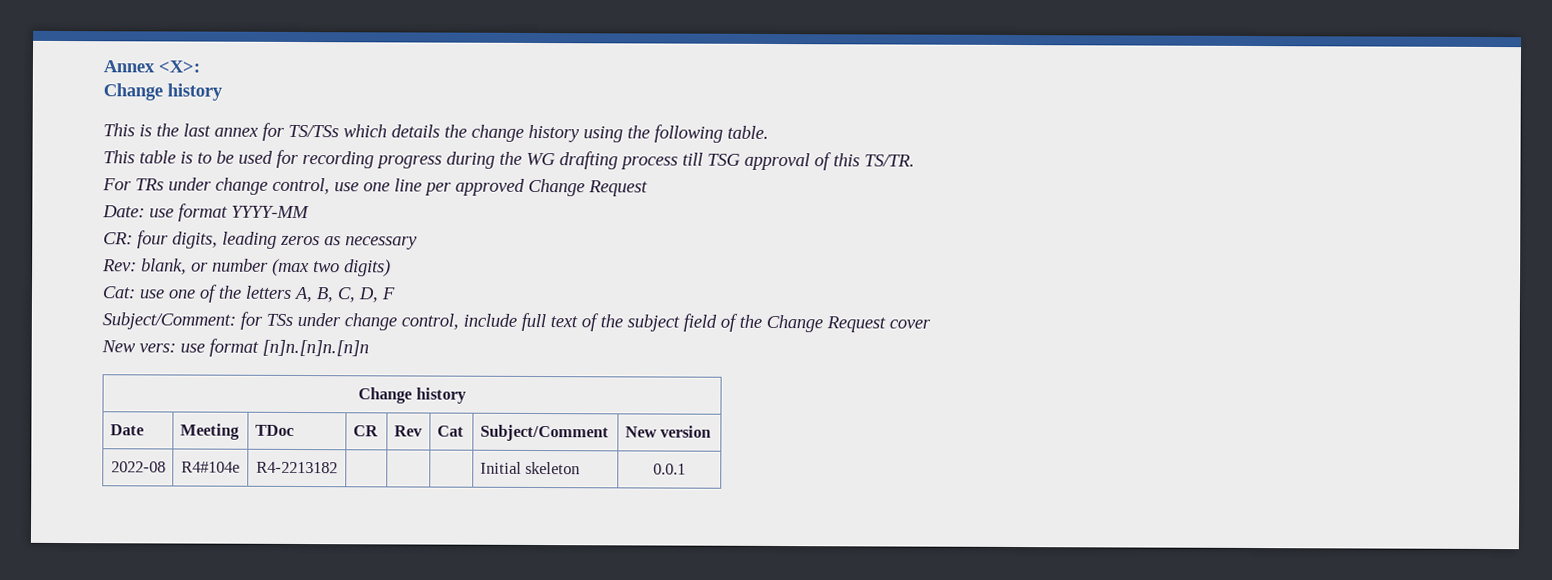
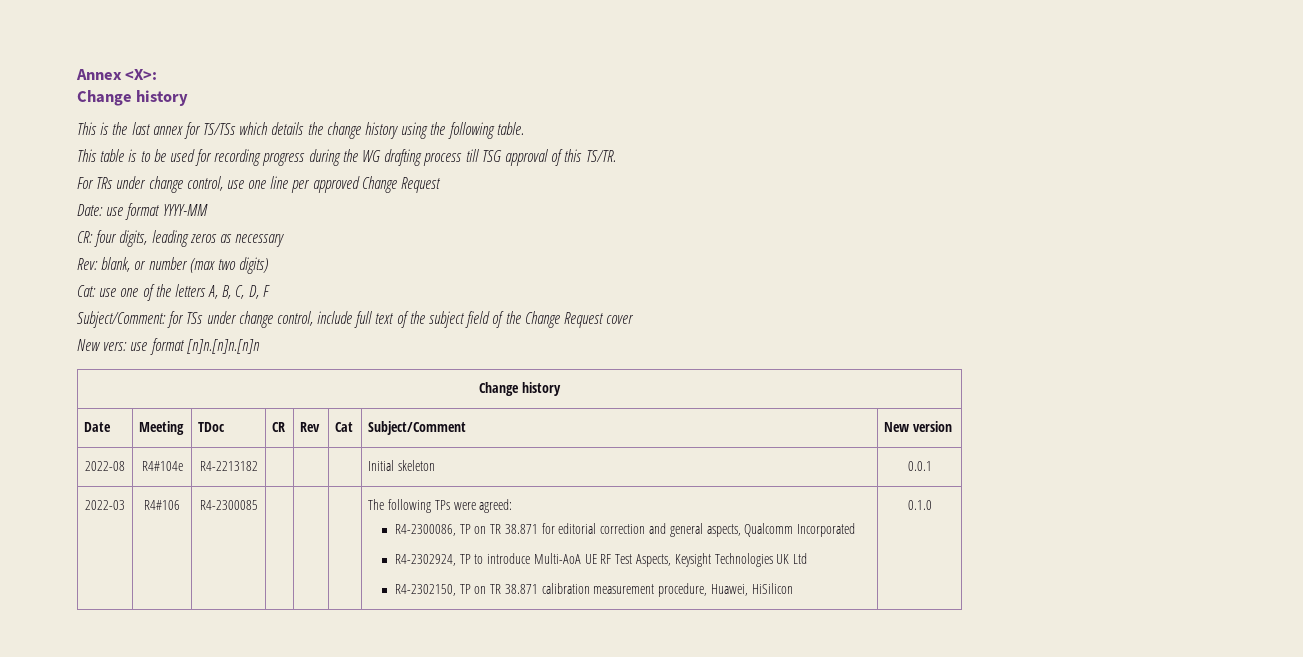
(686, 469) none -> [85,500,125,510] [144,500,180,510] [199,500,258,510] [368,499,513,513] [394,523,856,537] [394,553,808,567] [394,583,793,597] [907,500,932,510] // 2022-03 | R4#106 | R4-2300085 | | | | The following TPs were agreed: // R4-2300086, TP on TR 38.871 for editorial correction and general aspects, Qualcomm Incorporated // R4-2302924, TP to introduce Multi-AoA UE RF Test Aspects, Keysight Technologies UK Ltd // R4-2302150, TP on TR 38.871 calibration measurement procedure, Huawei, HiSilicon | 0.1.0

